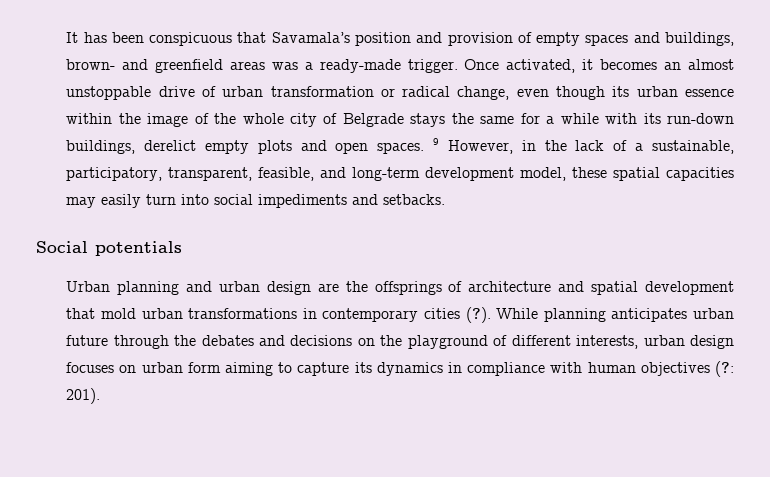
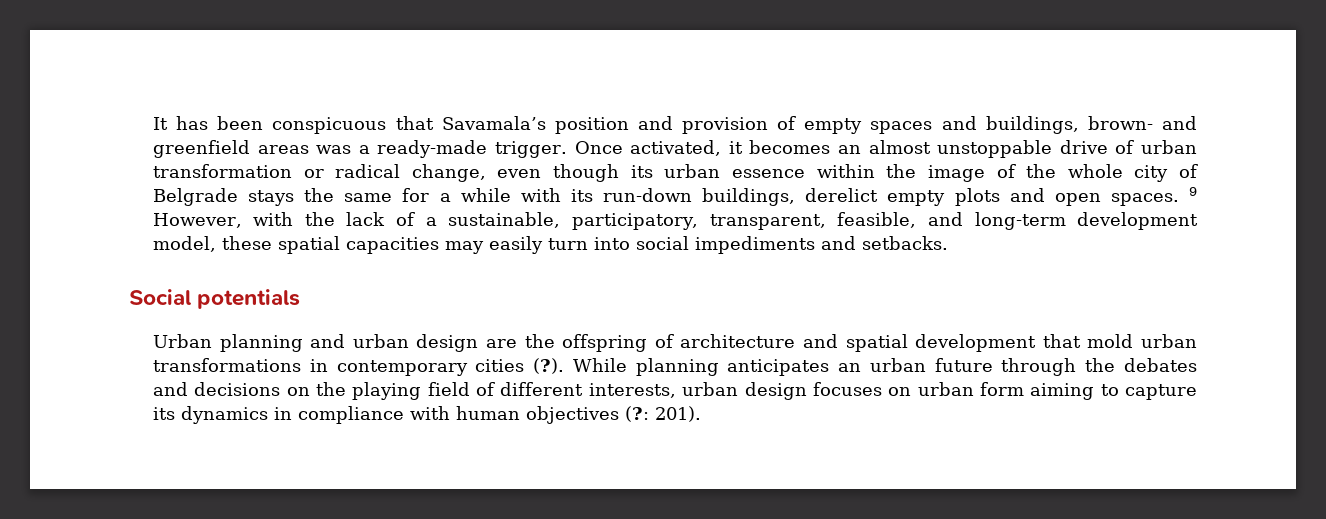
[521,140,536,151] in -> [253,212,294,226] with
[374,281,442,295] offsprings -> [562,334,648,352] offspring
(688, 315) none -> [838,363,862,372] an
[407,335,488,349] playground -> [352,382,470,400] playing field

